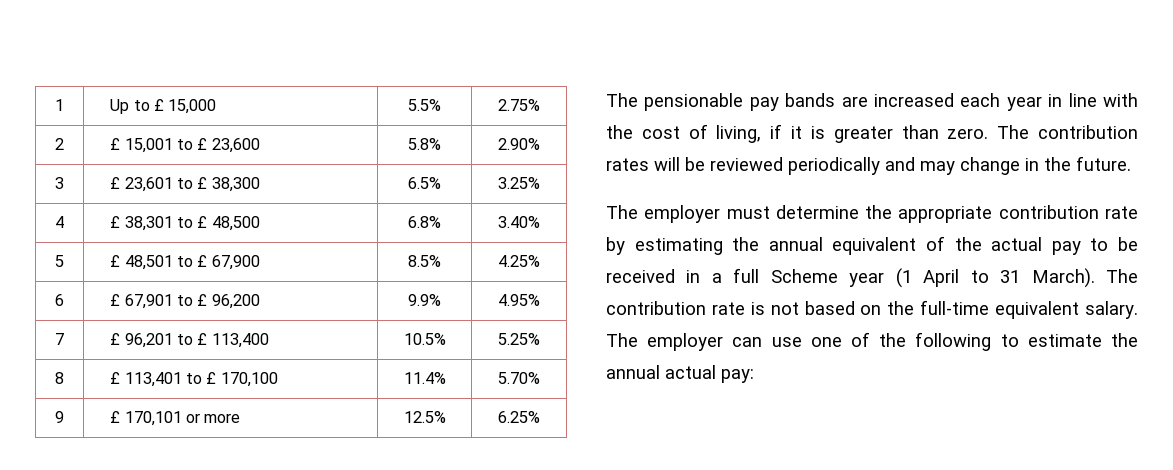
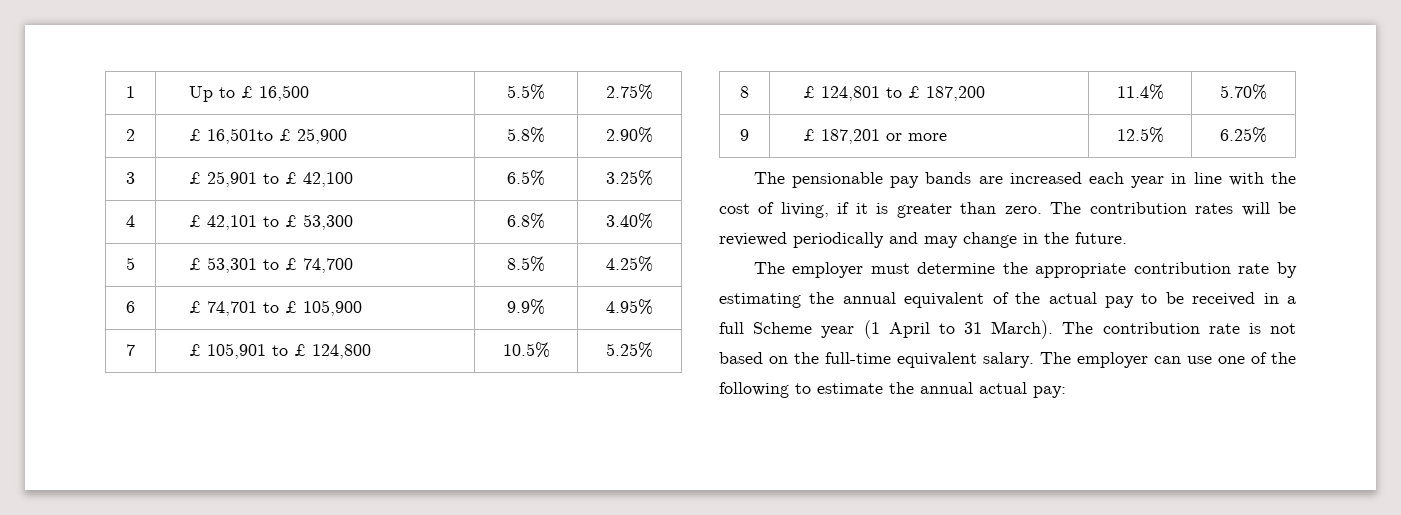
[168,99,217,114] 15,000 -> [259,85,310,101] 16,500
[124,138,260,153] 15,001 to £ 23,600 -> [207,128,348,144] 16,501to £ 25,900
[124,177,260,192] 23,601 to £ 38,300 -> [207,171,354,187] 25,901 to £ 42,100
[124,216,260,231] 38,301 to £ 48,500 -> [207,214,354,230] 42,101 to £ 53,300
[124,255,260,270] 48,501 to £ 67,900 -> [207,257,354,273] 53,301 to £ 74,700
[124,294,260,309] 67,901 to £ 96,200 -> [207,300,363,316] 74,701 to £ 105,900
[124,333,269,348] 96,201 to £ 113,400 -> [207,343,372,359] 105,901 to £ 124,800
[124,372,278,387] 113,401 to £ 170,100 -> [821,86,986,101] 124,801 to £ 187,200
[124,411,182,426] 170,101 -> [821,129,881,144] 187,201

